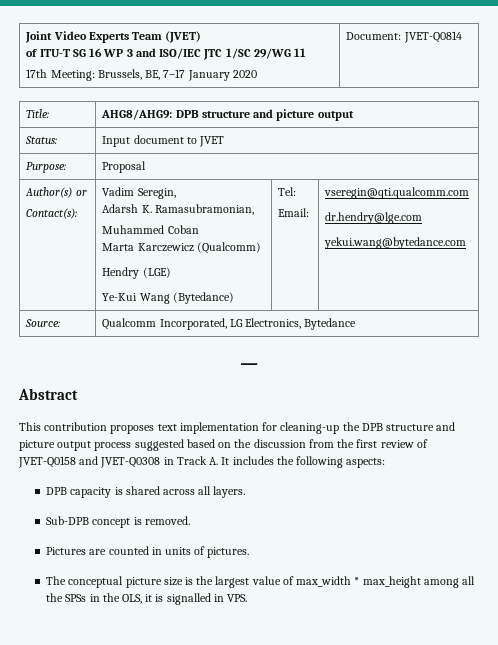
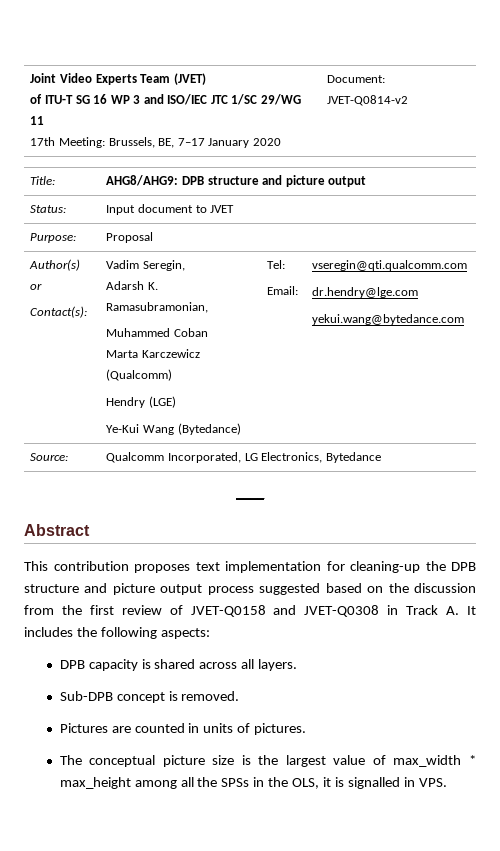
[403,31,462,43] JVET-Q0814 -> [327,95,409,106] JVET-Q0814-v2

